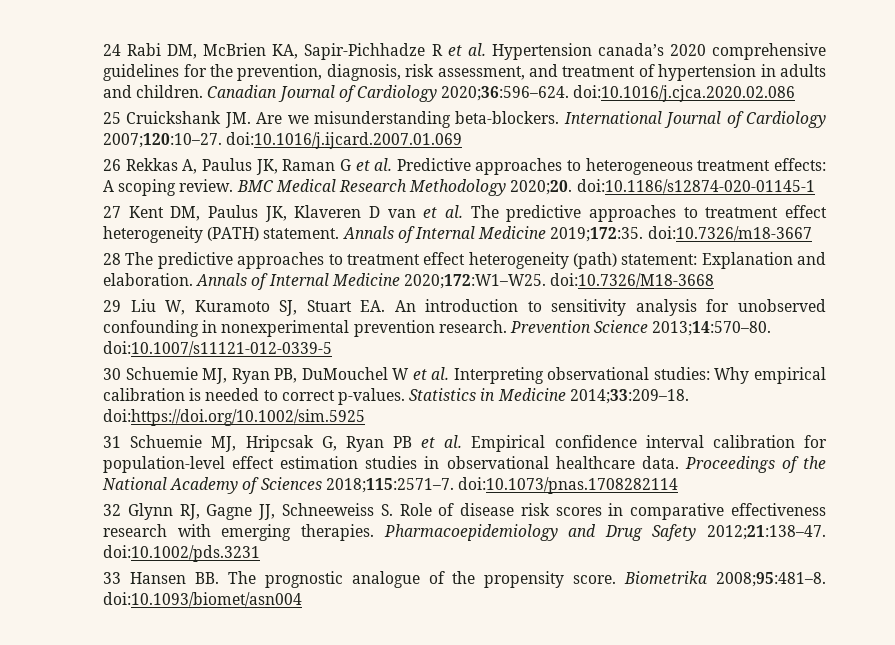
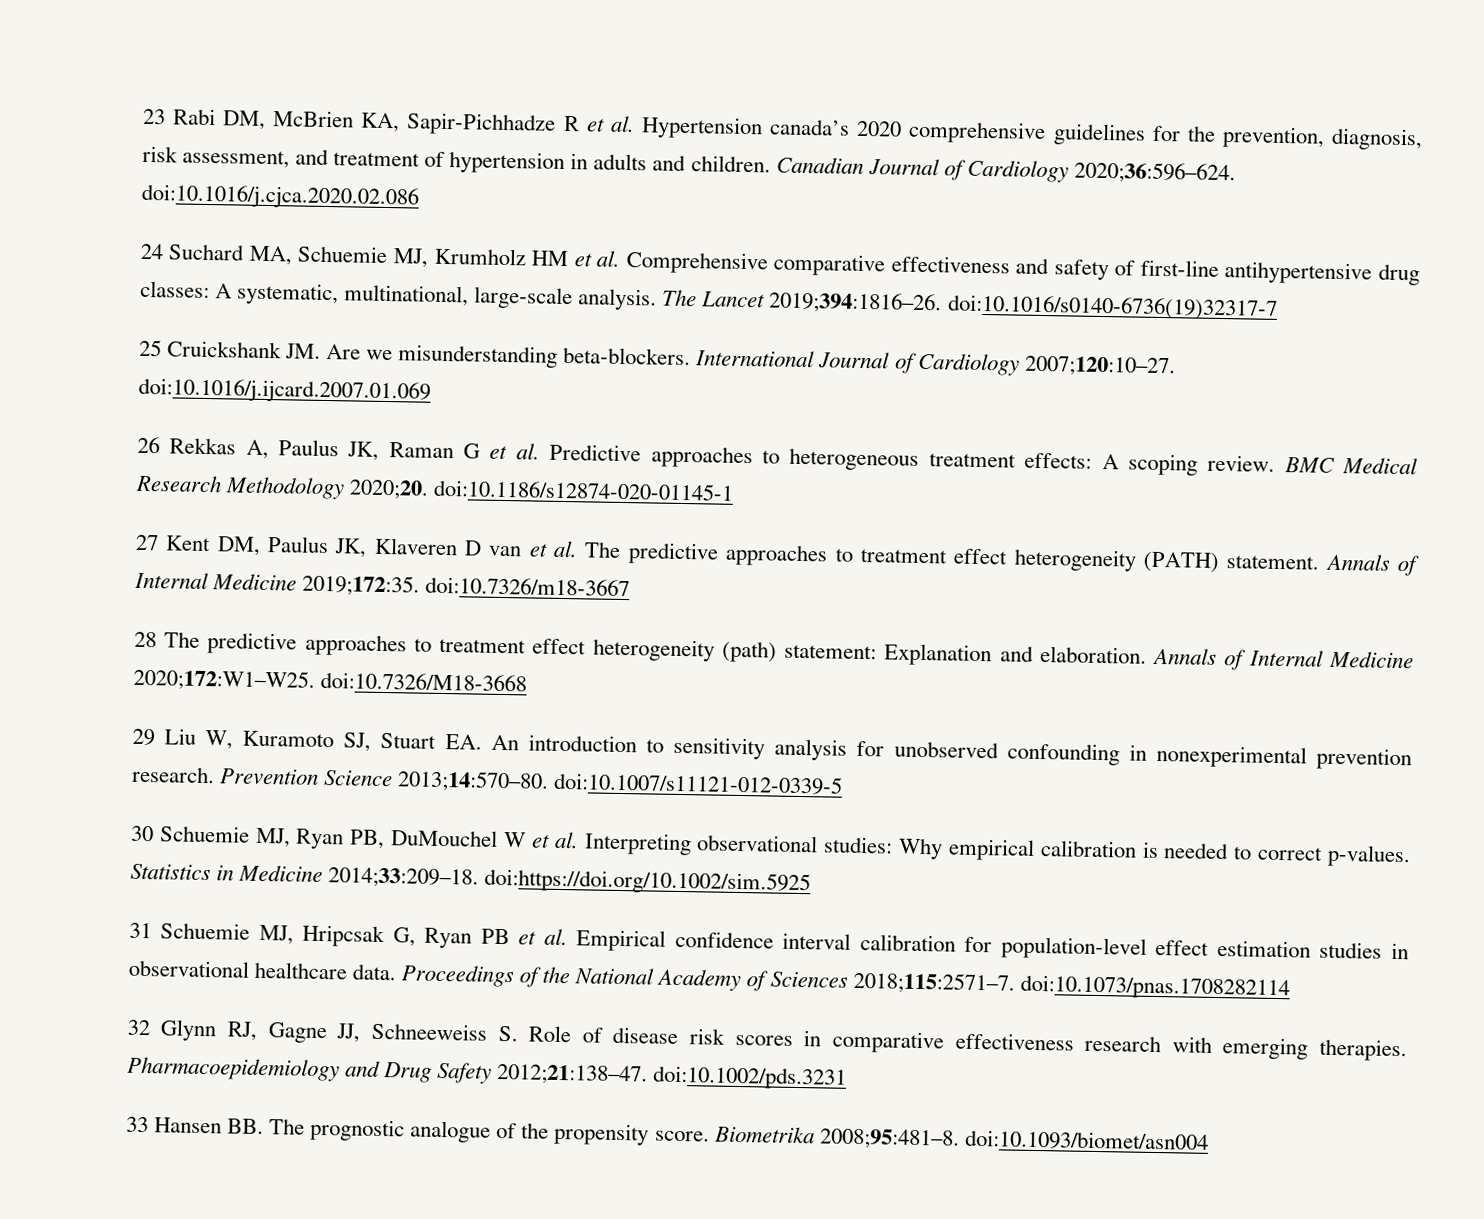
[103,44,122,56] 24 -> [142,108,166,125] 23
(796, 93) none -> [139,243,1420,286] [139,280,1278,321] // 24 Suchard MA, Schuemie MJ, Krumholz HM et al. Comprehensive comparative effectiveness and safety of first-line antihypertensive drug classes: A systematic, multinational, large-scale analysis. The Lancet 2019;394:1816–26. doi:10.1016/s0140-6736(19)32317-7

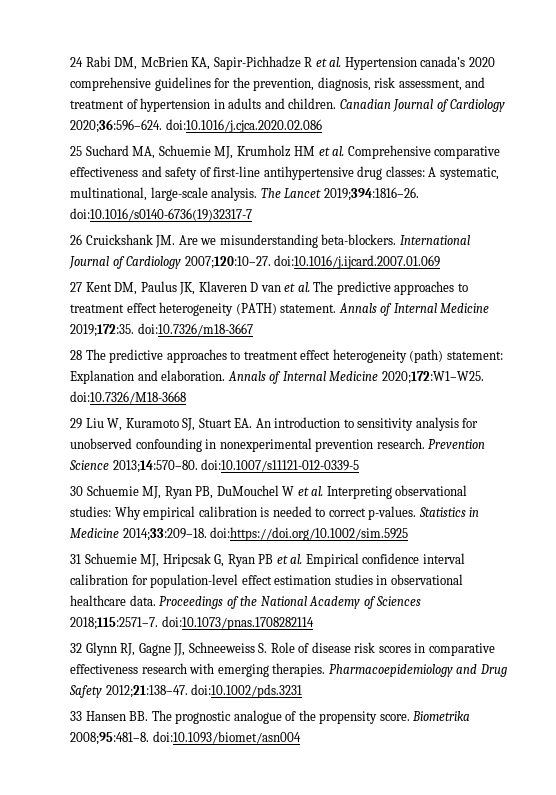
[142,108,166,125] 23 -> [69,57,83,67] 24
[139,243,164,260] 24 -> [69,146,82,156] 25
[138,339,162,357] 25 -> [69,234,82,245] 26
[136,436,1419,476] [134,474,735,501] // 26 Rekkas A, Paulus JK, Raman G et al. Predictive approaches to heterogeneous treatment effects: A scoping review. BMC Medical Research Methodology 2020;20. doi:10.1186/s12874-020-01145-1 -> (441, 262) none

